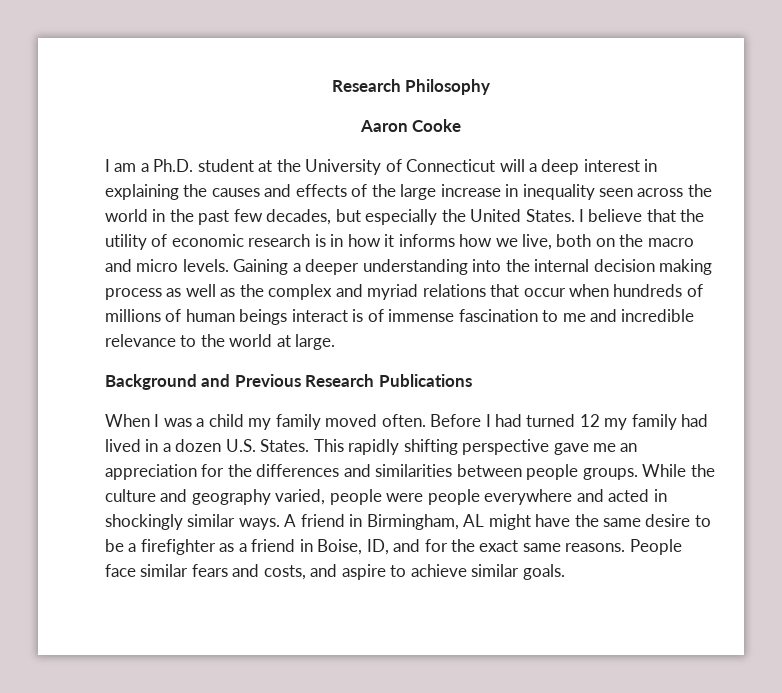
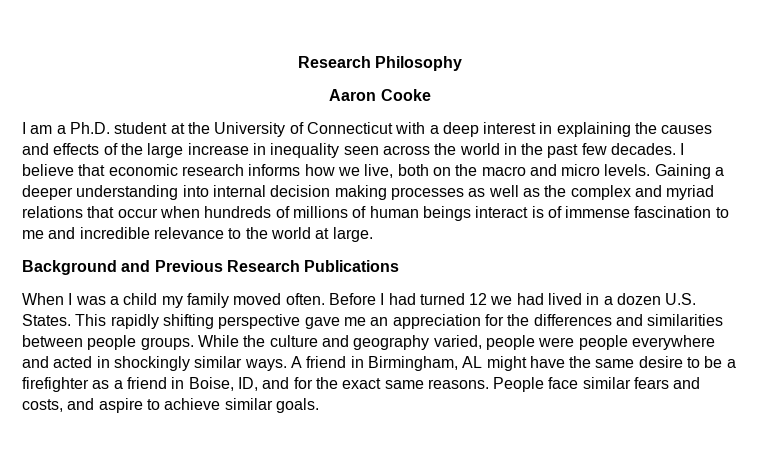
[499,159,525,172] will -> [395,122,426,134] with
[266,209,705,225] [105,234,395,250] decades, but especially the United States. I believe that the utility of economic research is in how it -> [611,143,685,155] [22,164,244,176] decades. I believe that economic research
[505,259,530,272] the -> (209, 191) none
[105,288,162,300] process -> [390,187,464,200] processes
[604,414,677,430] my family -> [490,296,513,305] we

